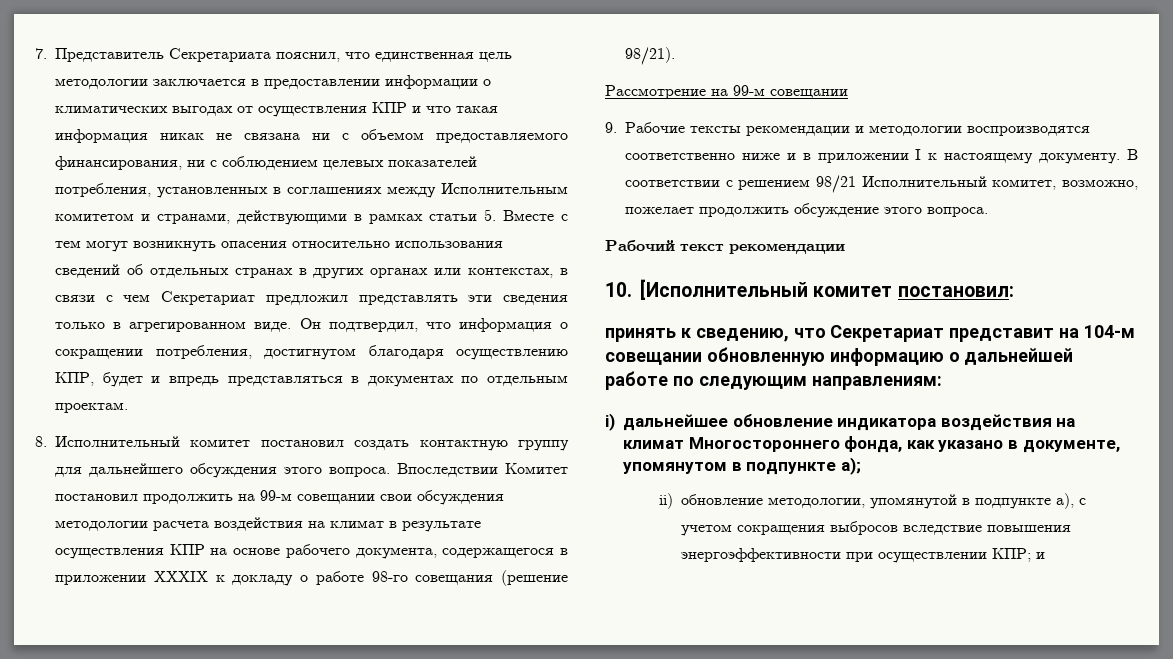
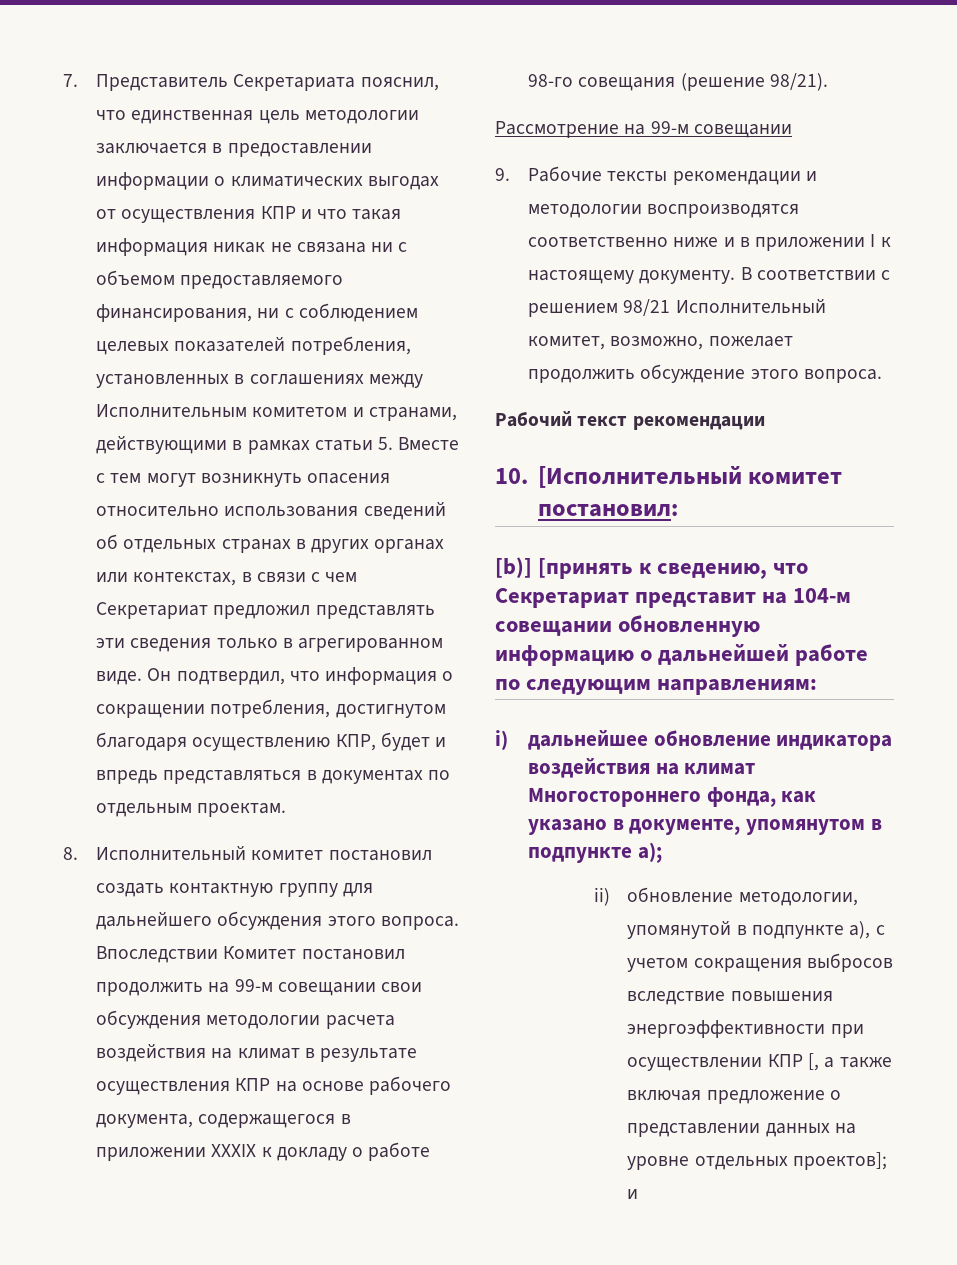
[605,328,676,342] принять -> [495,557,634,579] [b)] [принять
[991,548,1031,562] КПР; -> [767,1053,892,1071] [627,1090,842,1104] [627,1123,857,1137] [627,1152,888,1170] КПР [, а также включая предложение о представлении данных на уровне отдельных проектов];

